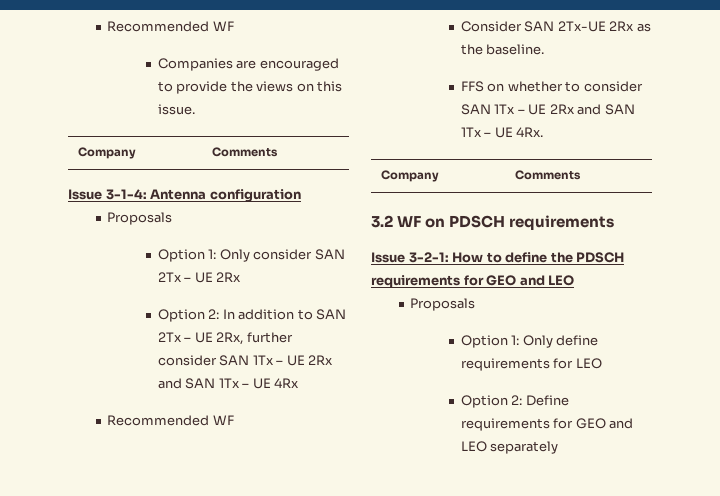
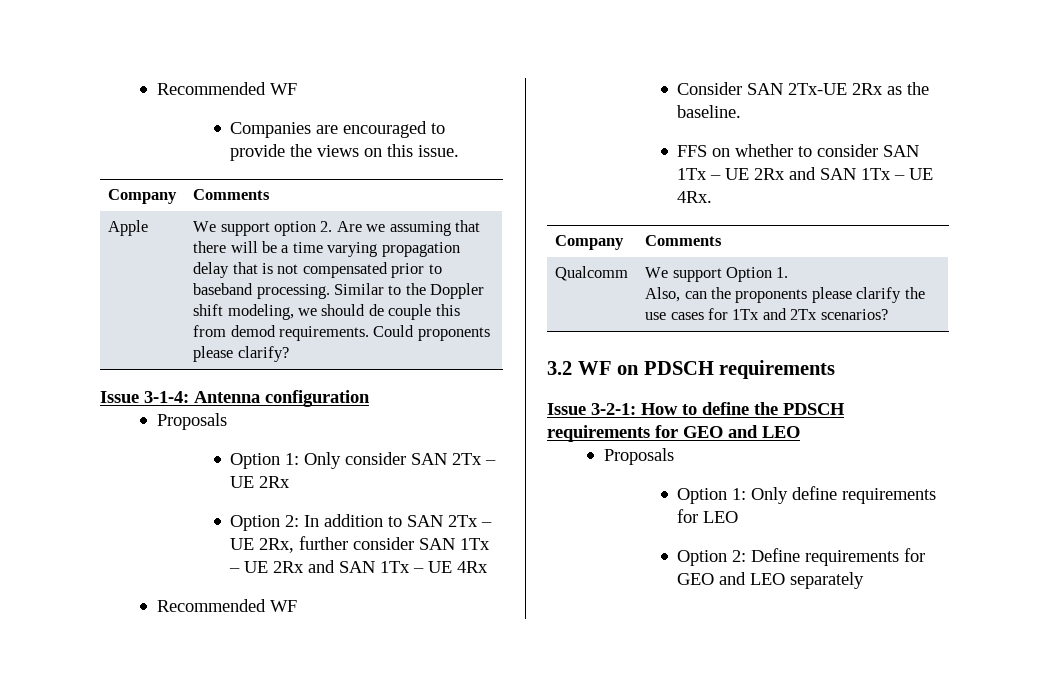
(279, 152) none -> [108,220,149,236] [193,220,481,236] [193,241,460,257] [193,262,442,278] [193,283,485,299] [193,304,460,320] [193,325,490,341] [193,346,289,362] // Apple | We support option 2. Are we assuming that there will be a time varying propagation delay that is not compensated prior to baseband processing. Similar to the Doppler shift modeling, we should de couple this from demod requirements. Could proponents please clarify?
(582, 175) none -> [555,266,629,281] [645,267,789,282] [645,287,925,303] [645,308,888,320] // Qualcomm | We support Option 1. // Also, can the proponents please clarify the use cases for 1Tx and 2Tx scenarios?

